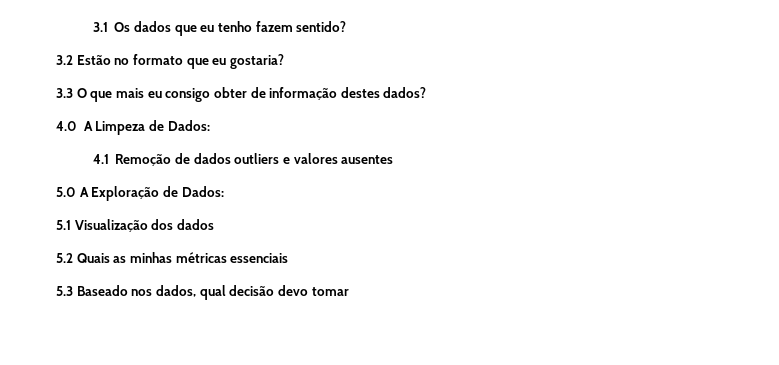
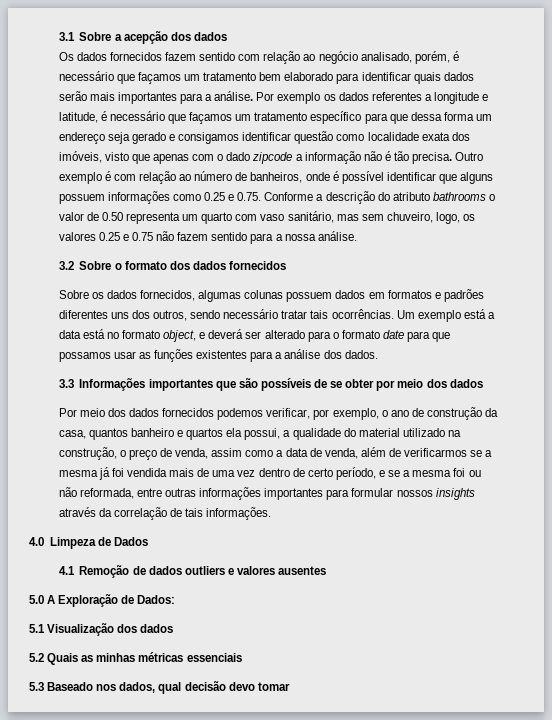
[114,21,347,36] [56,54,284,69] [56,87,427,102] Os dados que eu tenho fazem sentido? // 3.2 Estão no formato que eu gostaria? // 3.3 O que mais eu consigo obter de informação destes dados? -> [79,31,227,44] [58,51,459,64] [58,71,474,84] [58,91,489,104] [58,111,492,124] [58,131,470,144] [58,151,484,164] [58,171,494,184] [58,191,495,204] [58,211,476,224] [58,231,357,244] [58,261,287,270] [58,289,484,302] [58,309,495,322] [58,329,451,342] [58,349,378,362] [58,378,483,391] [58,407,499,420] [58,428,461,440] [58,447,493,460] [58,467,481,480] [58,487,475,500] [58,507,272,520] Sobre a acepção dos dados // Os dados fornecidos fazem sentido com relação ao negócio analisado, porém, é necessário que façamos um tratamento bem elaborado para identificar quais dados serão mais importantes para a análise. Por exemplo os dados referentes a longitude e latitude, é necessário que façamos um tratamento específico para que dessa forma um endereço seja gerado e consigamos identificar questão como localidade exata dos imóveis, visto que apenas com o dado zipcode a informação não é tão precisa. Outro exemplo é com relação ao número de banheiros, onde é possível identificar que alguns possuem informações como 0.25 e 0.75. Conforme a descrição do atributo bathrooms o valor de 0.50 representa um quarto com vaso sanitário, mas sem chuveiro, logo, os valores 0.25 e 0.75 não fazem sentido para a nossa análise. // 3.2 Sobre o formato dos dados fornecidos // Sobre os dados fornecidos, algumas colunas possuem dados em formatos e padrões diferentes uns dos outros, sendo necessário tratar tais ocorrências. Um exemplo está a data está no formato object, e deverá ser alterado para o formato date para que possamos usar as funções existentes para a análise dos dados. // 3.3 Informações importantes que são possíveis de se obter por meio dos dados // Por meio dos dados fornecidos podemos verificar, por exemplo, o ano de construção da casa, quantos banheiro e quartos ela possui, a qualidade do material utilizado na construção, o preço de venda, assim como a data de venda, além de verificarmos se a mesma já foi vendida mais de uma vez dentro de certo período, e se a mesma foi ou não reformada, entre outras informações importantes para formular nossos insights através da correlação de tais informações.
[83,121,93,131] A -> (44, 541) none
[167,120,210,131] Dados: -> [113,537,148,546] Dados

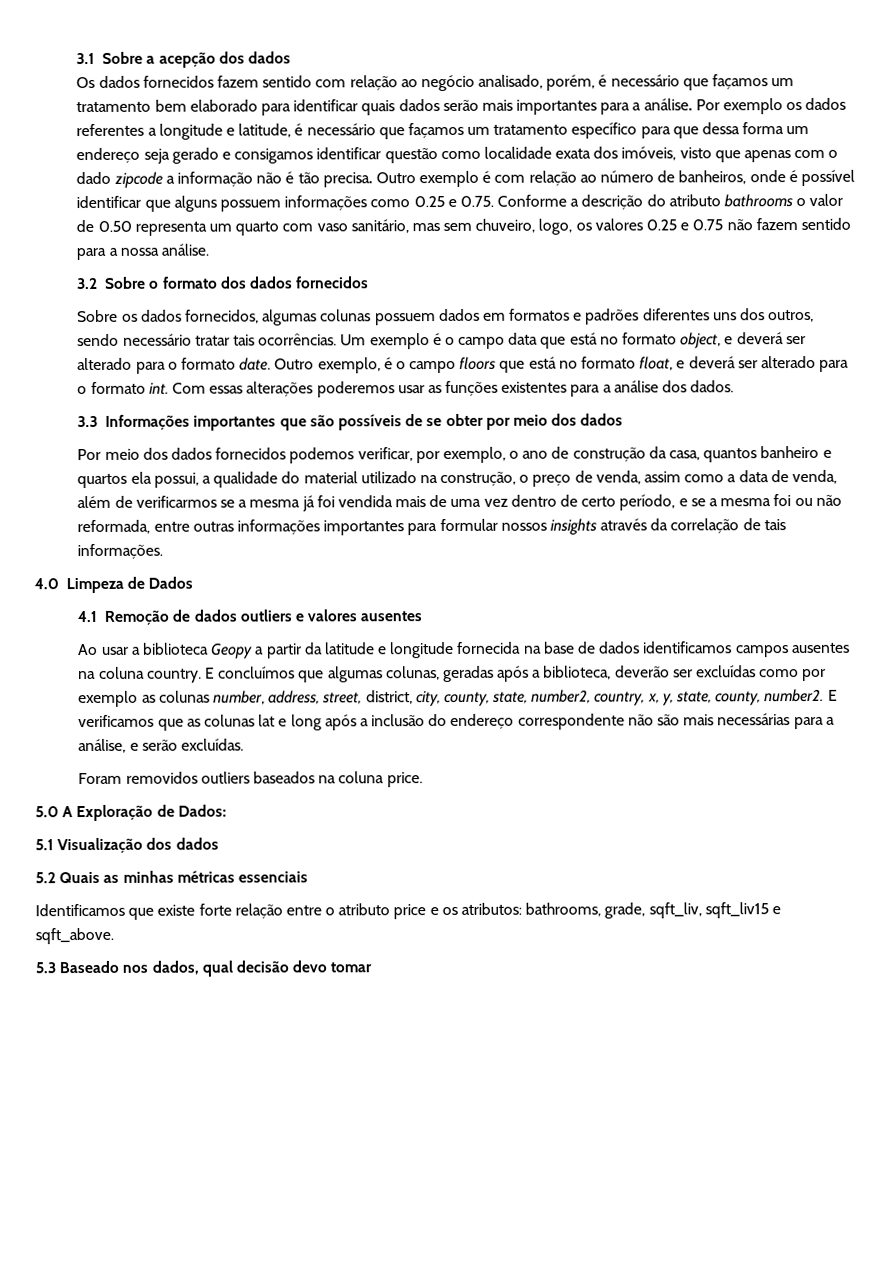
[463,309,495,319] [58,330,81,339] está a data -> [432,332,567,349] é o campo data que
[382,330,451,342] [58,352,111,362] date para que possamos -> [239,355,850,374] [77,381,395,398] date. Outro exemplo, é o campo floors que está no formato float, e deverá ser alterado para o formato int. Com essas alterações poderemos
(327, 570) none -> [78,641,850,659] [78,665,827,683] [78,688,838,708] [78,713,835,731] [78,738,245,754] [78,771,423,788] // Ao usar a biblioteca Geopy a partir da latitude e longitude fornecida na base de dados identificamos campos ausentes na coluna country. E concluímos que algumas colunas, geradas após a biblioteca, deverão ser excluídas como por exemplo as colunas number, address, street, district, city, county, state, number2, country, x, y, state, county, number2. E verificamos que as colunas lat e long após a inclusão do endereço correspondente não são mais necessárias para a análise, e serão excluídas. // Foram removidos outliers baseados na coluna price.
(242, 657) none -> [35,902,781,920] [35,927,114,945] // Identificamos que existe forte relação entre o atributo price e os atributos: bathrooms, grade, sqft_liv, sqft_liv15 e sqft_above.

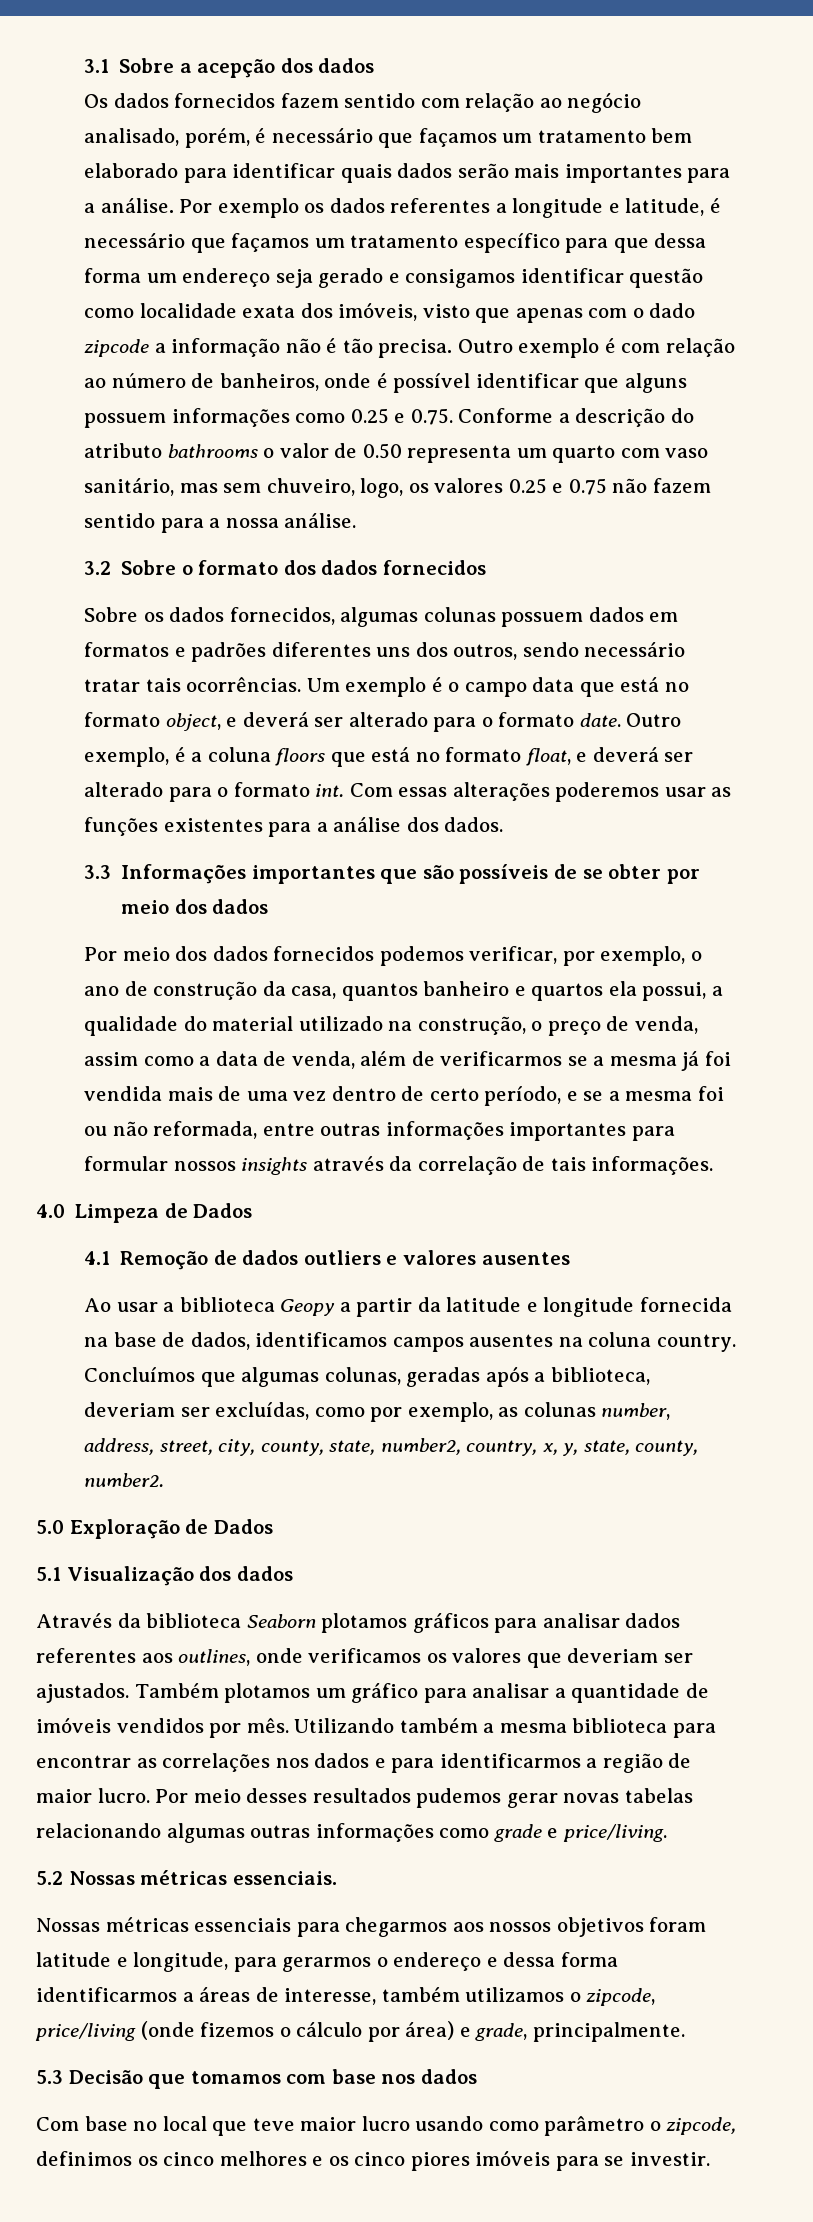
[395,360,457,374] o campo -> [191,747,271,762] a coluna
[599,641,641,654] dados -> [190,1332,250,1350] dados,
[205,666,296,679] E concluímos -> [84,1367,196,1382] Concluímos
[614,665,757,678] deverão ser excluídas -> [84,1402,310,1420] deveriam ser excluídas,
[78,690,139,708] exemplo -> [407,1402,493,1422] exemplo,
[365,690,413,705] district, -> (213, 1447) none
[827,689,838,701] [78,713,835,731] [78,738,245,754] [78,771,423,788] E verificamos que as colunas lat e long após a inclusão do endereço correspondente não são mais necessárias para a análise, e serão excluídas. // Foram removidos outliers baseados na coluna price. -> (165, 1480) none
[62,806,74,818] A -> (64, 1527) none
[177,804,227,817] Dados: -> [213,1519,273,1534] Dados
[35,870,308,884] [35,902,781,920] [35,927,114,945] [35,960,373,977] 5.2 Quais as minhas métricas essenciais // Identificamos que existe forte relação entre o atributo price e os atributos: bathrooms, grade, sqft_liv, sqft_liv15 e sqft_above. // 5.3 Baseado nos dados, qual decisão devo tomar -> [36,1613,681,1633] [36,1648,693,1668] [36,1683,709,1703] [36,1717,716,1738] [36,1753,692,1773] [36,1788,693,1808] [36,1823,667,1843] [36,1870,337,1885] [36,1917,707,1937] [36,1952,618,1972] [36,1987,656,2006] [35,2021,685,2042] [36,2069,477,2089] [36,2116,737,2136] [36,2150,710,2171] Através da biblioteca Seaborn plotamos gráficos para analisar dados referentes aos outlines, onde verificamos os valores que deveriam ser ajustados. Também plotamos um gráfico para analisar a quantidade de imóveis vendidos por mês. Utilizando também a mesma biblioteca para encontrar as correlações nos dados e para identificarmos a região de maior lucro. Por meio desses resultados pudemos gerar novas tabelas relacionando algumas outras informações como grade e price/living. // 5.2 Nossas métricas essenciais. // Nossas métricas essenciais para chegarmos aos nossos objetivos foram latitude e longitude, para gerarmos o endereço e dessa forma identificarmos a áreas de interesse, também utilizamos o zipcode, price/living (onde fizemos o cálculo por área) e grade, principalmente. // 5.3 Decisão que tomamos com base nos dados // Com base no local que teve maior lucro usando como parâmetro o zipcode, definimos os cinco melhores e os cinco piores imóveis para se investir.

